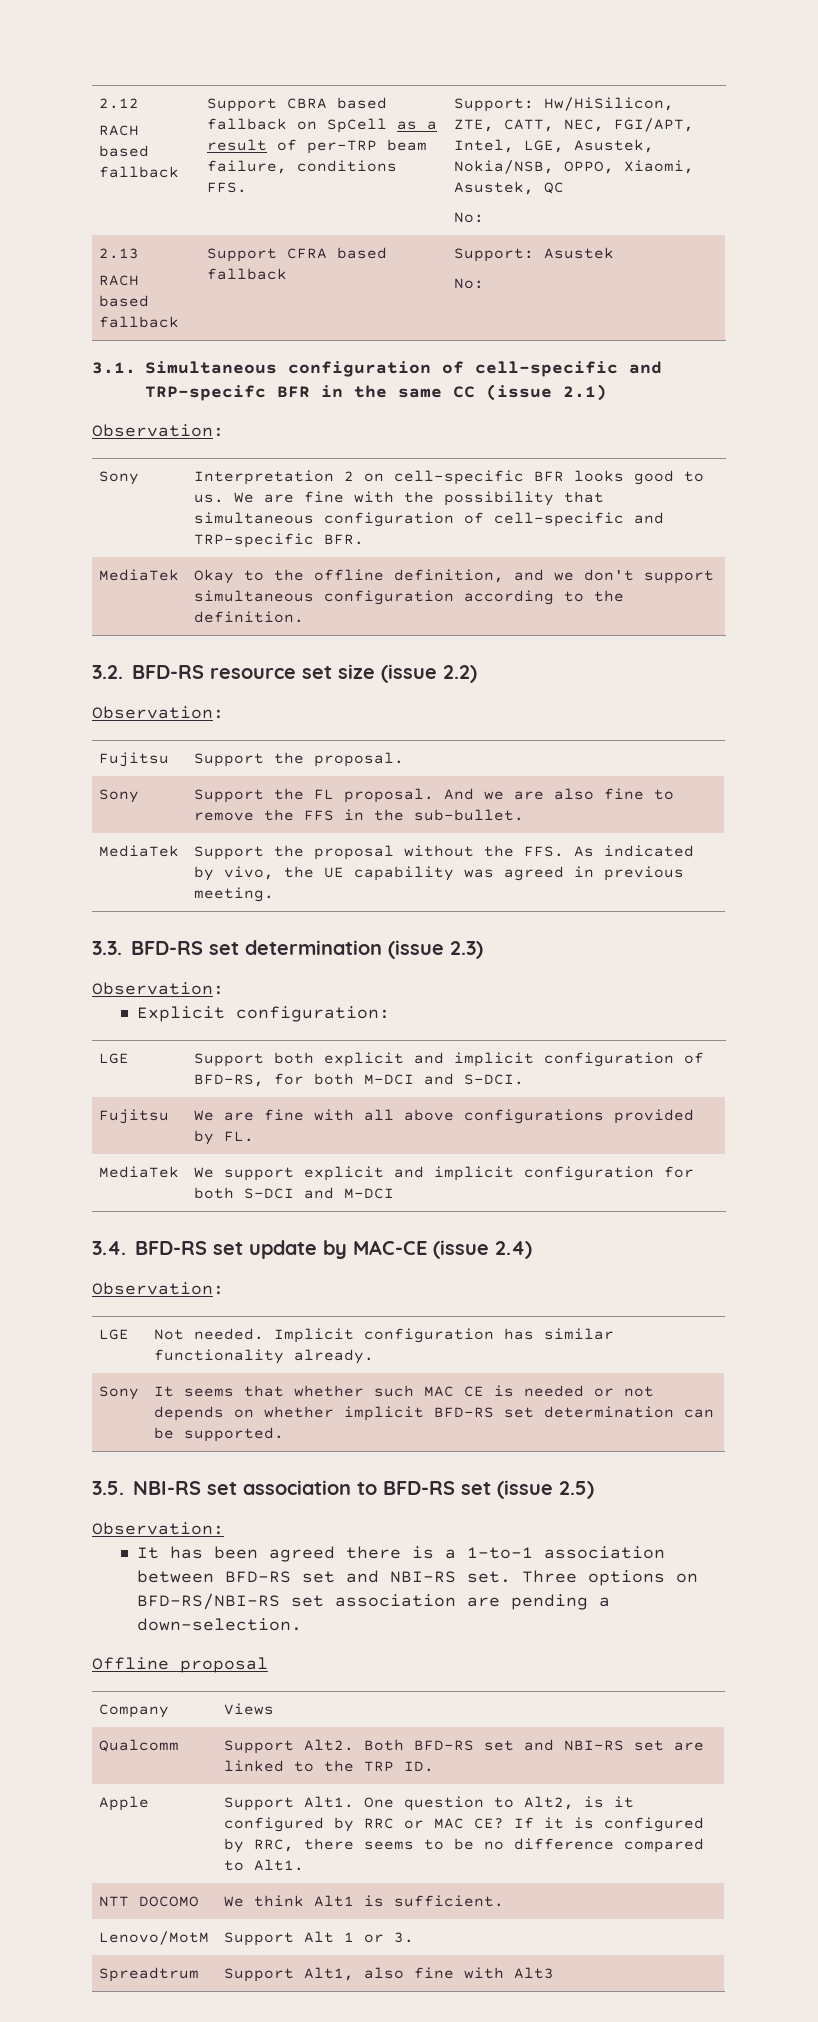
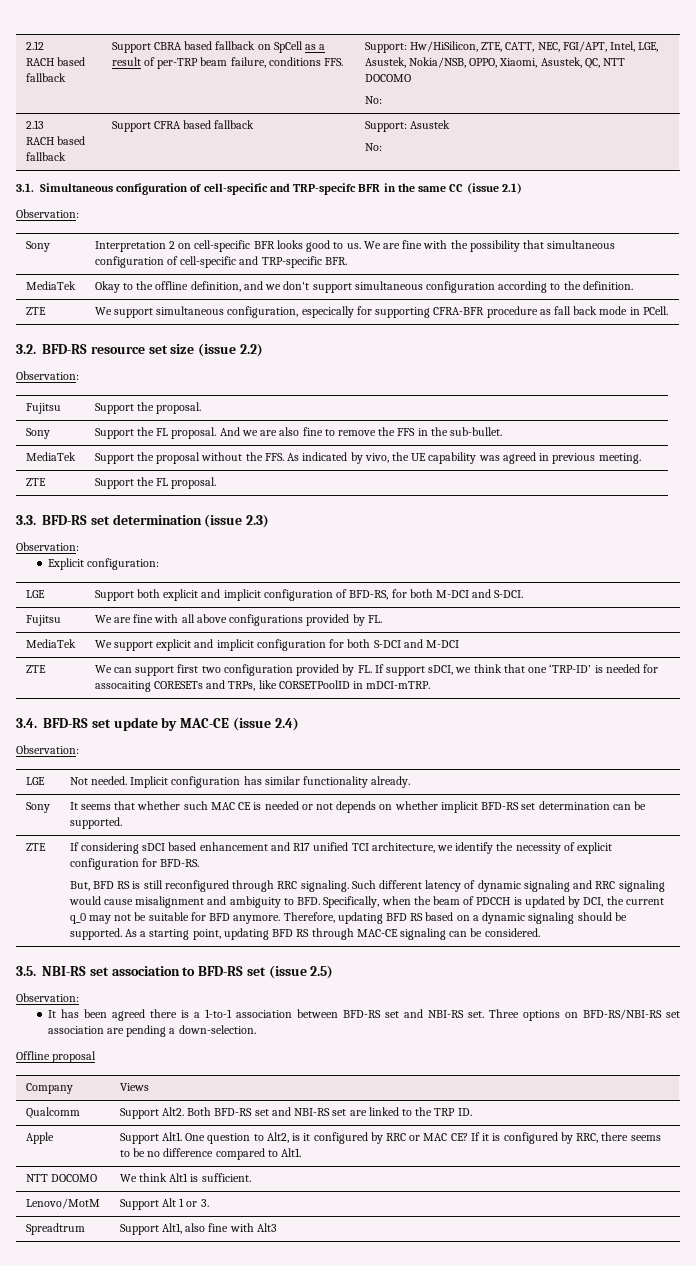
[544,182,565,194] QC -> [584,58,626,69] [364,74,411,82] QC, NTT DOCOMO
(305, 617) none -> [25,307,46,315] [94,306,668,318] // ZTE | We support simultaneous configuration, especically for supporting CFRA-BFR procedure as fall back mode in PCell.
(275, 894) none -> [25,478,46,486] [94,477,217,489] // ZTE | Support the FL proposal.
(395, 1193) none -> [25,665,46,673] [94,664,659,676] [94,680,431,692] // ZTE | We can support first two configuration provided by FL. If support sDCI, we think that one ‘TRP-ID’ is needed for assocaiting CORESETs and TRPs, like CORSETPoolID in mDCI-mTRP.
(285, 1434) none -> [25,843,46,851] [69,842,613,854] [69,858,200,870] [69,880,665,892] [68,896,664,908] [69,912,627,924] [69,928,540,940] // ZTE | If considering sDCI based enhancement and R17 unified TCI architecture, we identify the necessity of explicit configuration for BFD-RS. // But, BFD RS is still reconfigured through RRC signaling. Such different latency of dynamic signaling and RRC signaling would cause misalignment and ambiguity to BFD. Specifically, when the beam of PDCCH is updated by DCI, the current q_0 may not be suitable for BFD anymore. Therefore, updating BFD RS based on a dynamic signaling should be supported. As a starting point, updating BFD RS through MAC-CE signaling can be considered.

